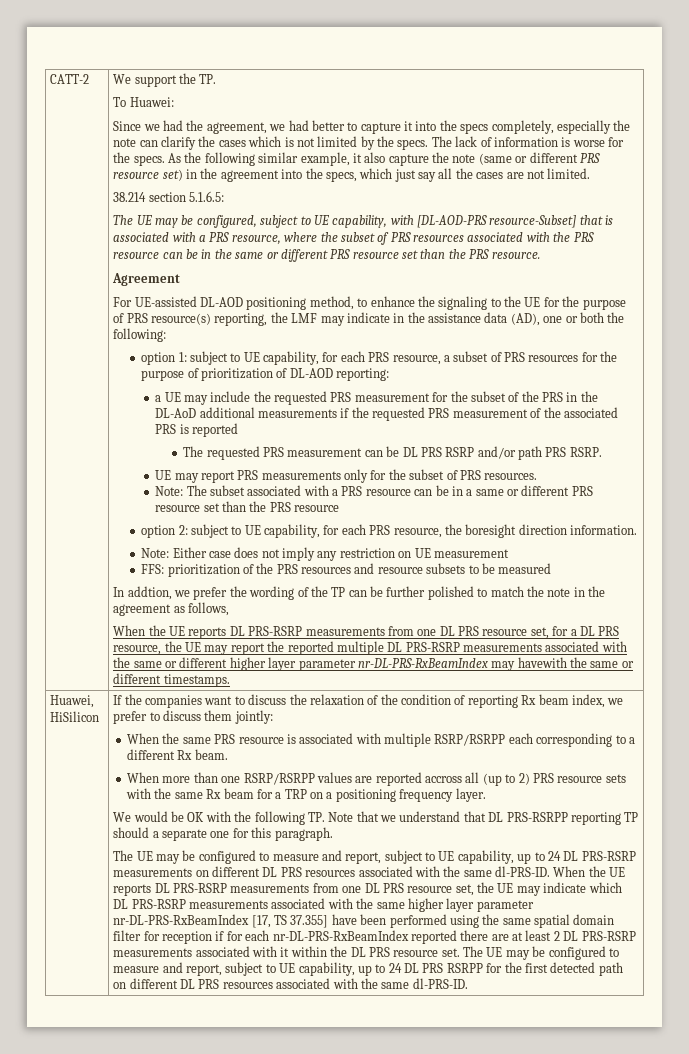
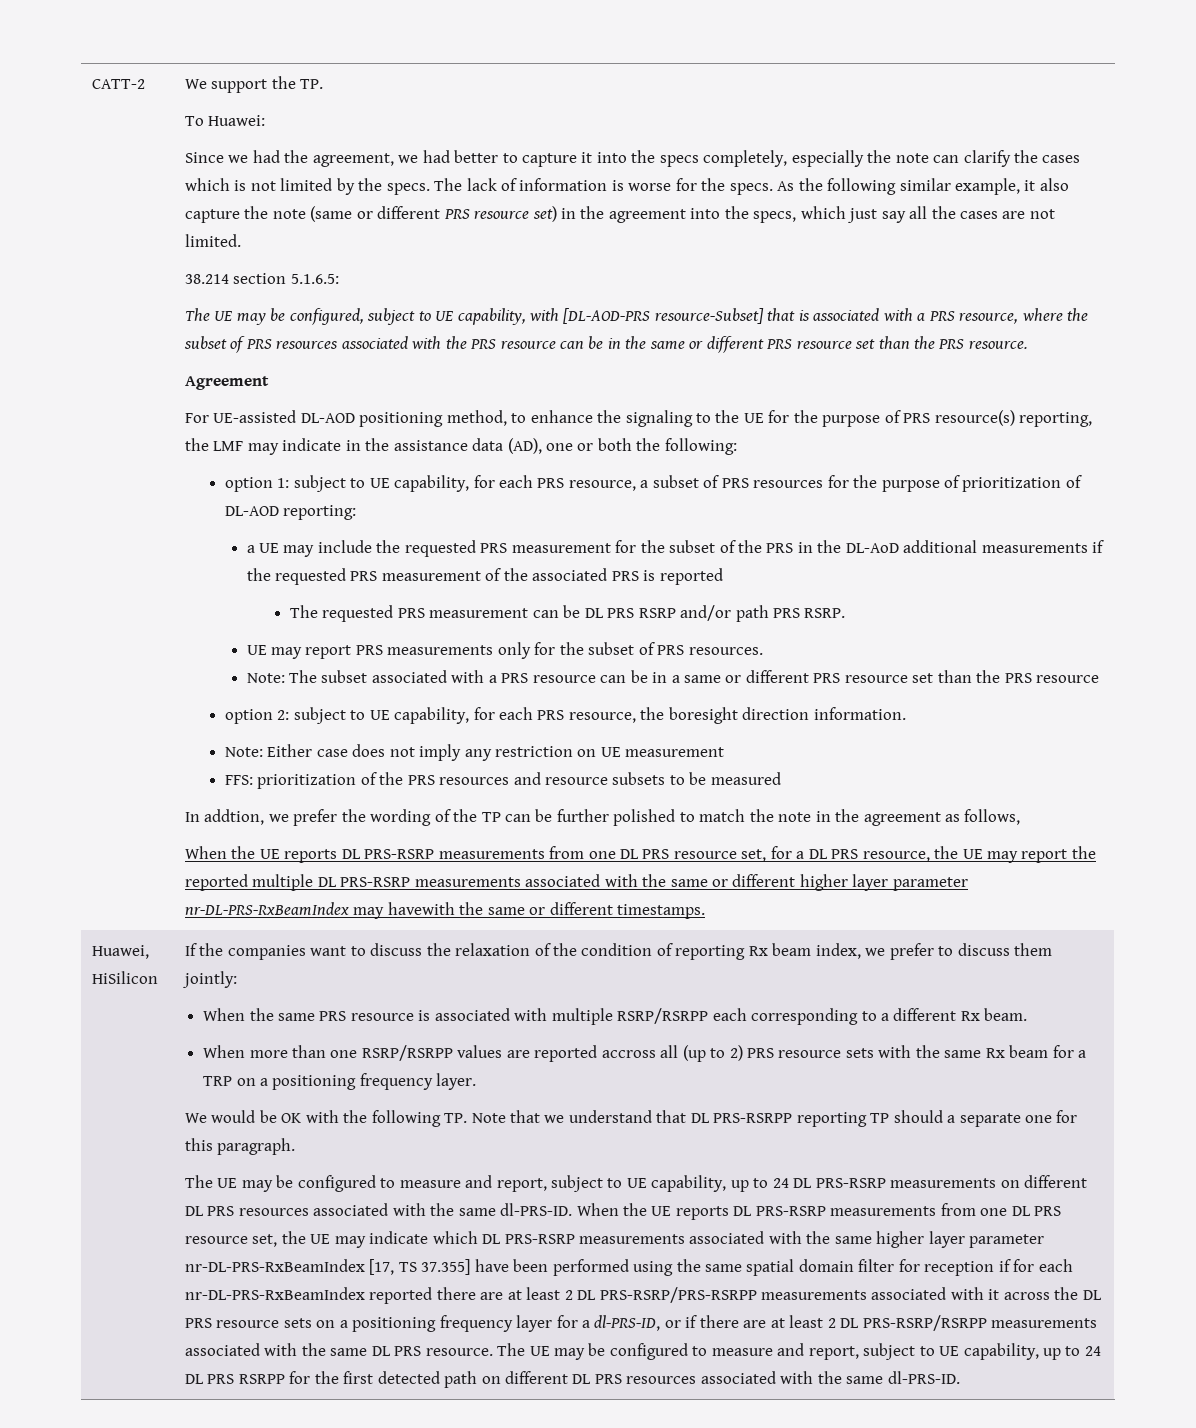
[581,931,636,941] PRS-RSRP -> [599,1287,757,1303] PRS-RSRP/PRS-RSRPP
[290,946,327,957] within -> [1003,1292,1050,1300] across
[441,948,460,957] set. -> [283,1315,1098,1332] [184,1343,493,1356] sets on a positioning frequency layer for a dl-PRS-ID, or if there are at least 2 DL PRS-RSRP/RSRPP measurements associated with the same DL PRS resource.

